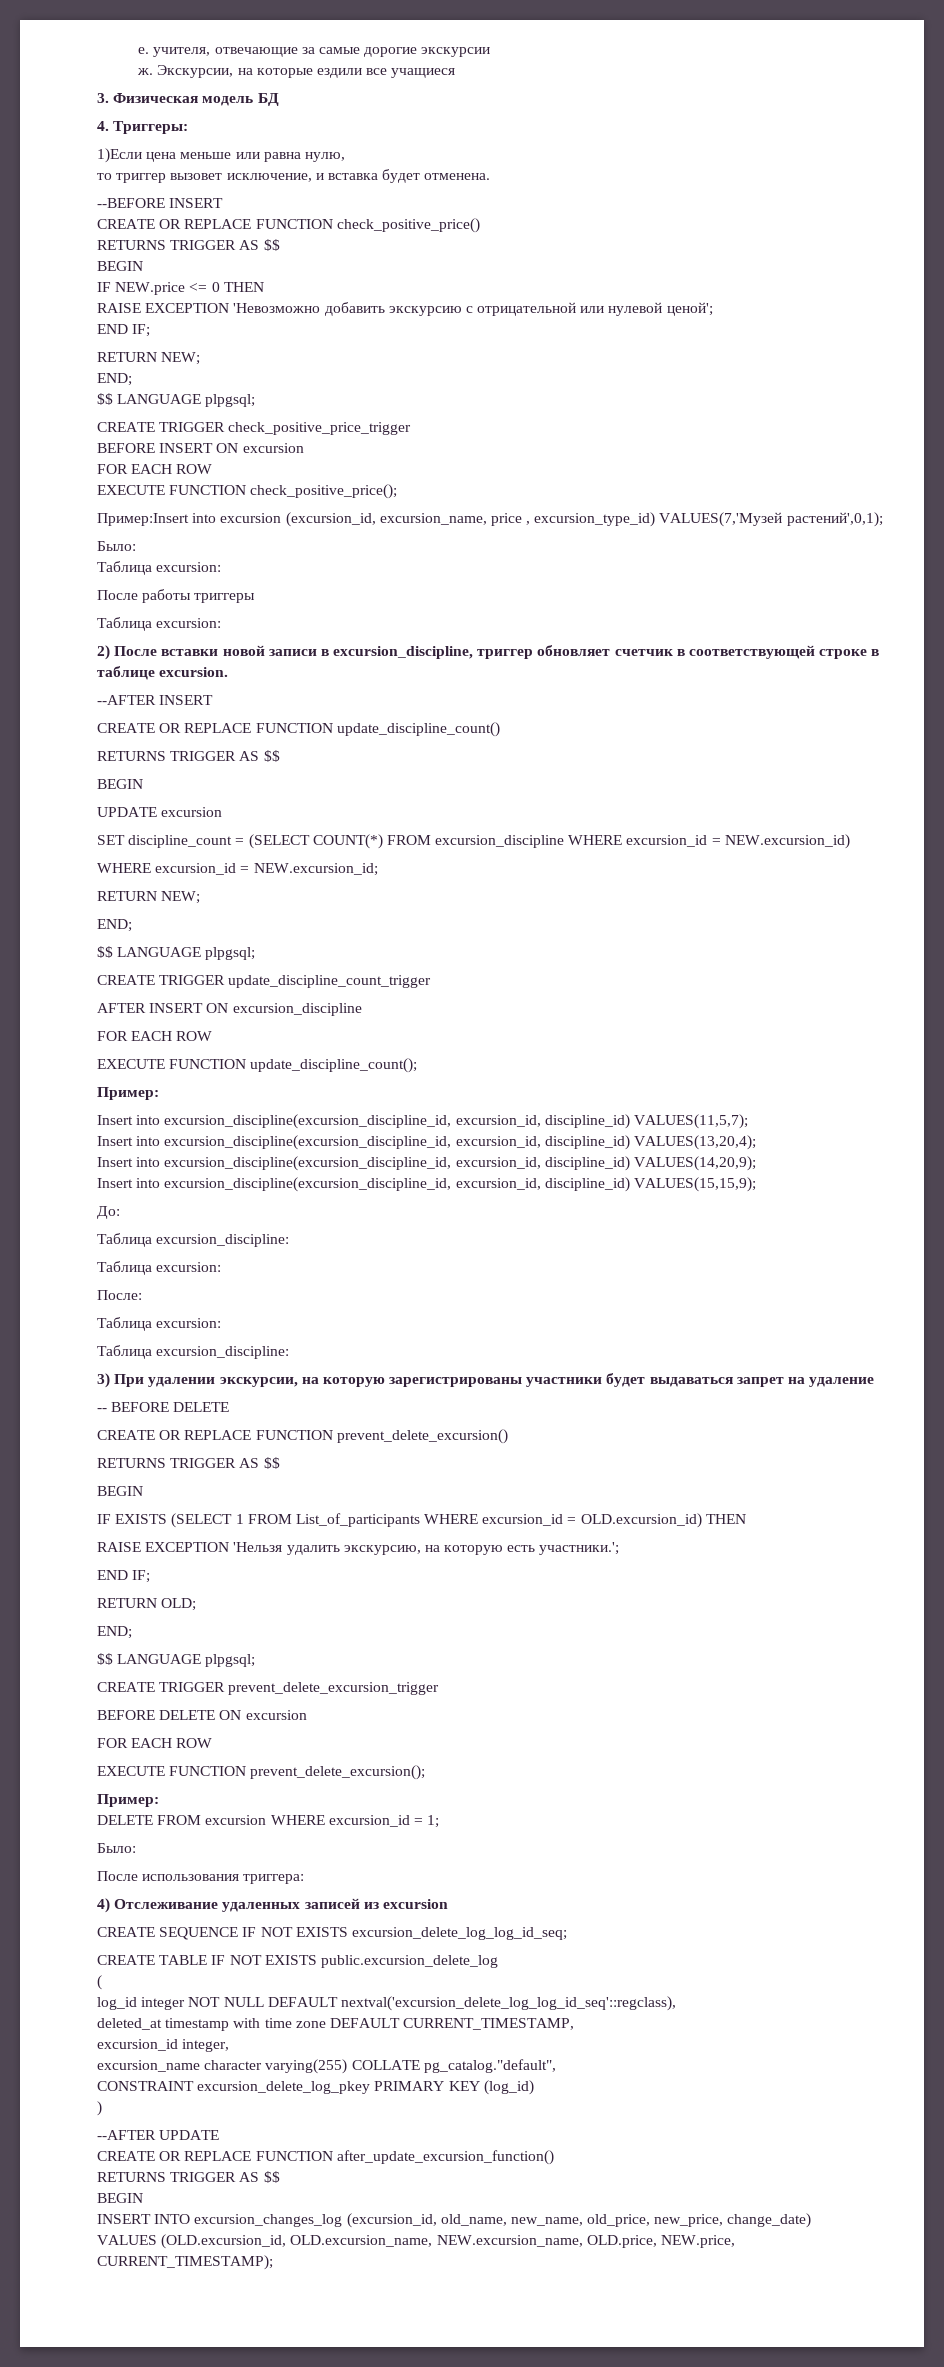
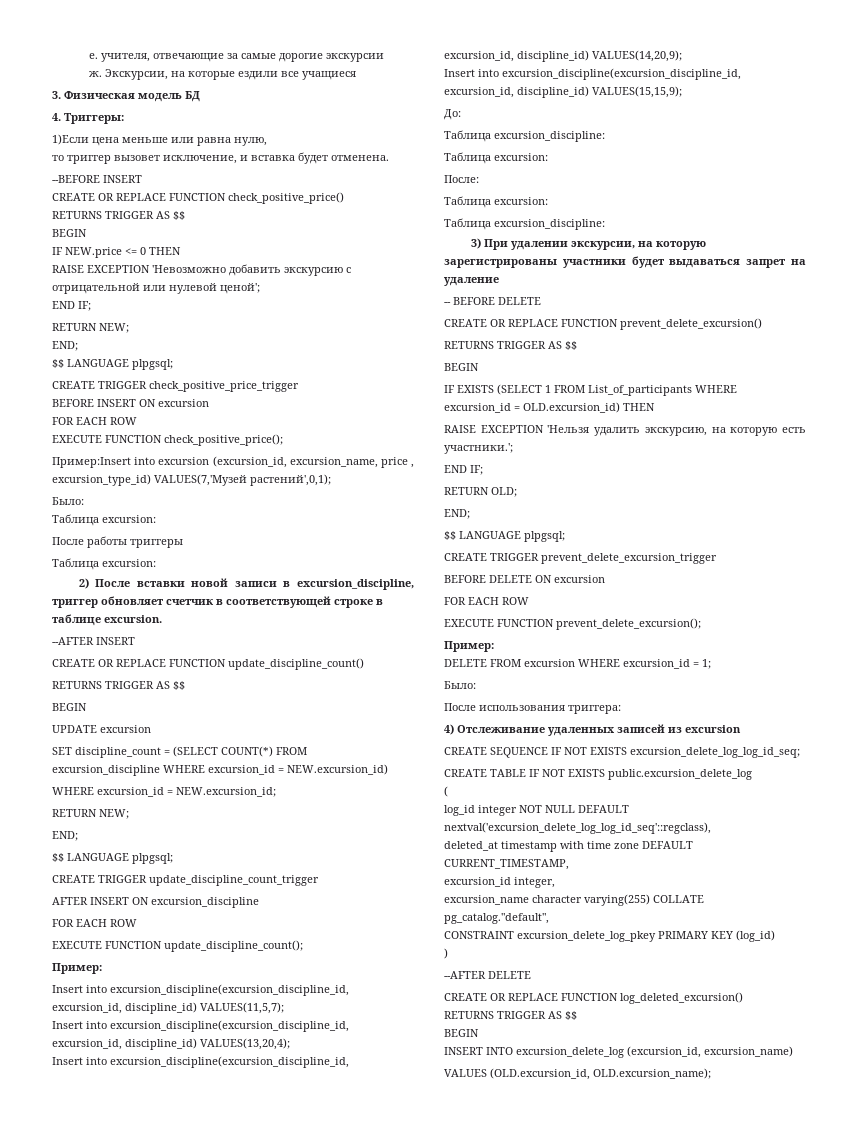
[159,2130,220,2140] [97,2150,554,2165] UPDATE // CREATE OR REPLACE FUNCTION after_update_excursion_function() -> [488,971,531,979] [444,992,743,1004] DELETE // CREATE OR REPLACE FUNCTION log_deleted_excursion()
[194,2213,812,2228] [97,2234,735,2249] [97,2255,273,2270] excursion_changes_log (excursion_id, old_name, new_name, old_price, new_price, change_date) // VALUES (OLD.excursion_id, OLD.excursion_name, NEW.excursion_name, OLD.price, NEW.price, CURRENT_TIMESTAMP); -> [516,1046,793,1058] [444,1068,711,1080] excursion_delete_log (excursion_id, excursion_name) // VALUES (OLD.excursion_id, OLD.excursion_name);

